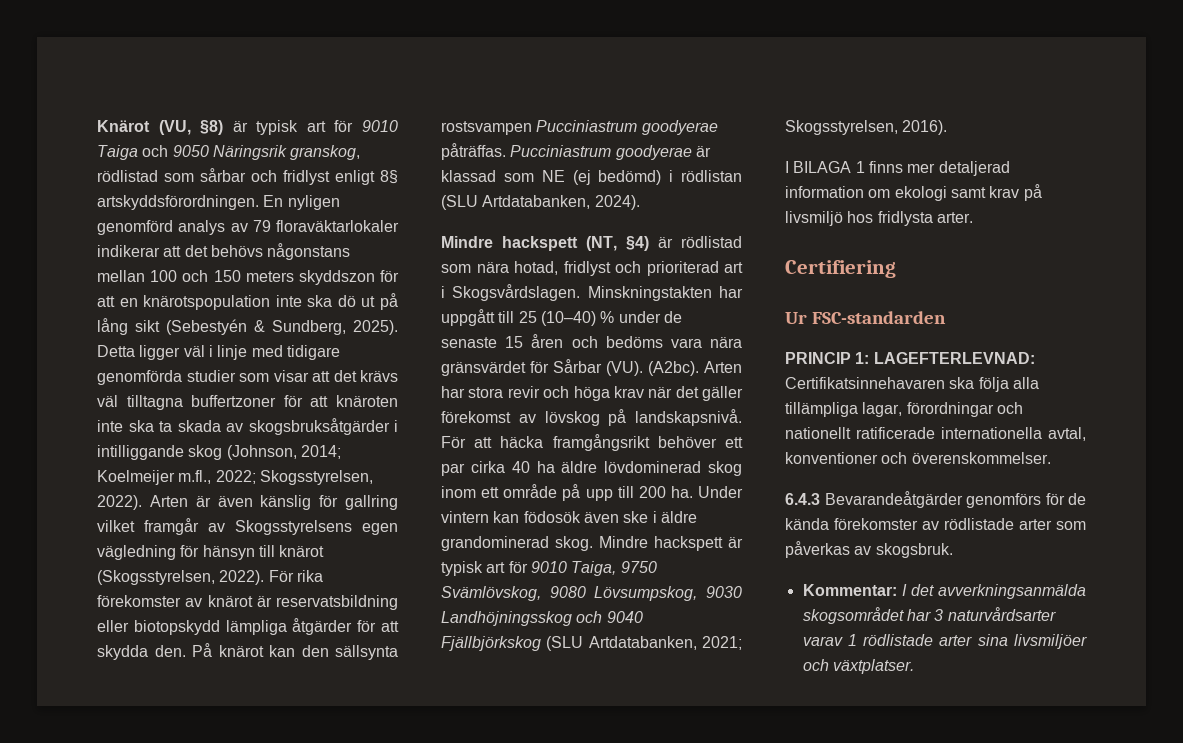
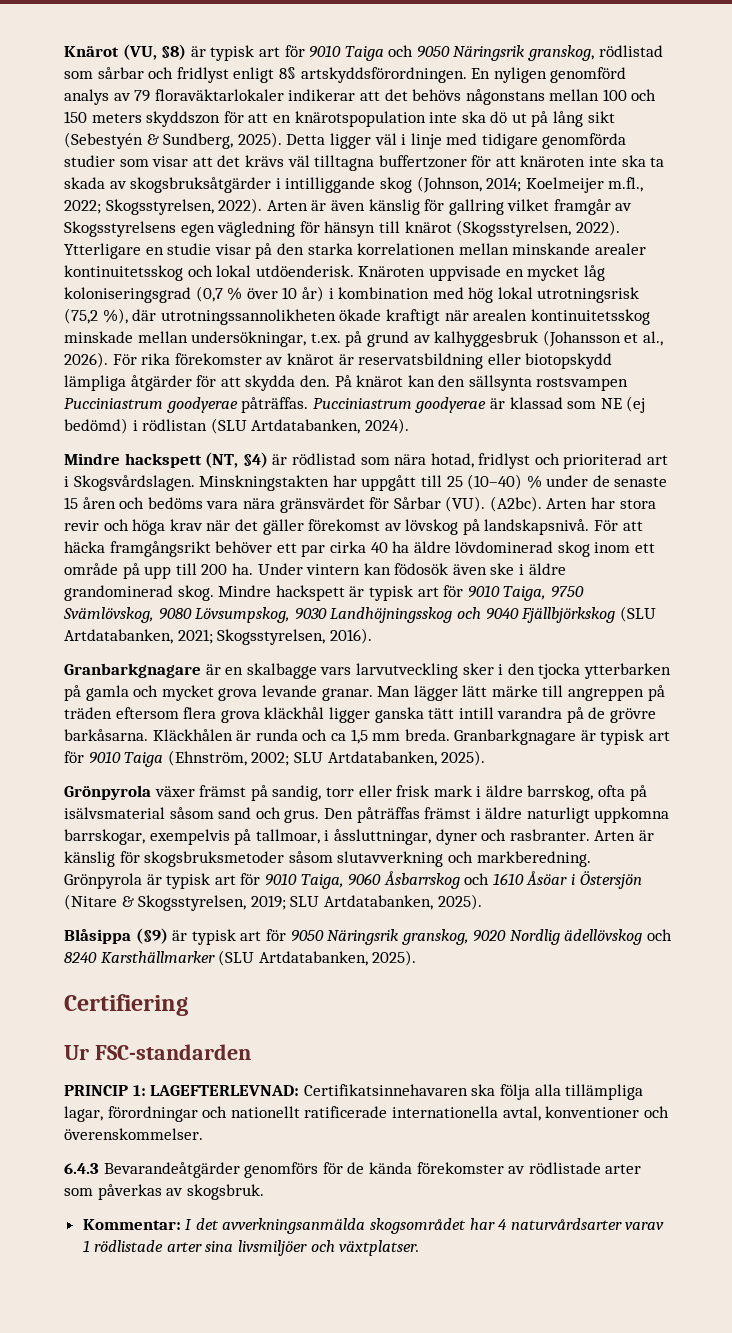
(265, 577) none -> [64,243,646,259] [64,265,605,281] [64,286,640,303] [64,308,650,325] [64,330,663,347] [64,352,108,368] Ytterligare en studie visar på den starka korrelationen mellan minskande arealer kontinuitetsskog och lokal utdöenderisk. Knäroten uppvisade en mycket låg koloniseringsgrad (0,7 % över 10 år) i kombination med hög lokal utrotningsrisk (75,2 %), där utrotningssannolikheten ökade kraftigt när arealen kontinuitetsskog minskade mellan undersökningar, t.ex. på grund av kalhyggesbruk (Johansson et al., 2026).
[785,161,1010,176] [785,184,1042,201] [785,211,973,226] I BILAGA 1 finns mer detaljerad information om ekologi samt krav på livsmiljö hos fridlysta arter. -> [64,663,671,679] [64,685,665,701] [64,707,657,723] [64,729,671,745] [64,750,486,767] [64,785,647,801] [64,807,670,823] [64,829,654,845] [64,851,591,867] [64,871,642,889] [64,894,482,911] [64,928,673,945] [64,950,417,966] Granbarkgnagare är en skalbagge vars larvutveckling sker i den tjocka ytterbarken på gamla och mycket grova levande granar. Man lägger lätt märke till angreppen på träden eftersom flera grova kläckhål ligger ganska tätt intill varandra på de grövre barkåsarna. Kläckhålen är runda och ca 1,5 mm breda. Granbarkgnagare är typisk art för 9010 Taiga (Ehnström, 2002; SLU Artdatabanken, 2025). // Grönpyrola växer främst på sandig, torr eller frisk mark i äldre barrskog, ofta på isälvsmaterial såsom sand och grus. Den påträffas främst i äldre naturligt uppkomna barrskogar, exempelvis på tallmoar, i åssluttningar, dyner och rasbranter. Arten är känslig för skogsbruksmetoder såsom slutavverkning och markberedning. Grönpyrola är typisk art för 9010 Taiga, 9060 Åsbarrskog och 1610 Åsöar i Östersjön (Nitare & Skogsstyrelsen, 2019; SLU Artdatabanken, 2025). // Blåsippa (§9) är typisk art för 9050 Näringsrik granskog, 9020 Nordlig ädellövskog och 8240 Karsthällmarker (SLU Artdatabanken, 2025).
[934,609,944,621] 3 -> [498,1219,508,1230] 4

